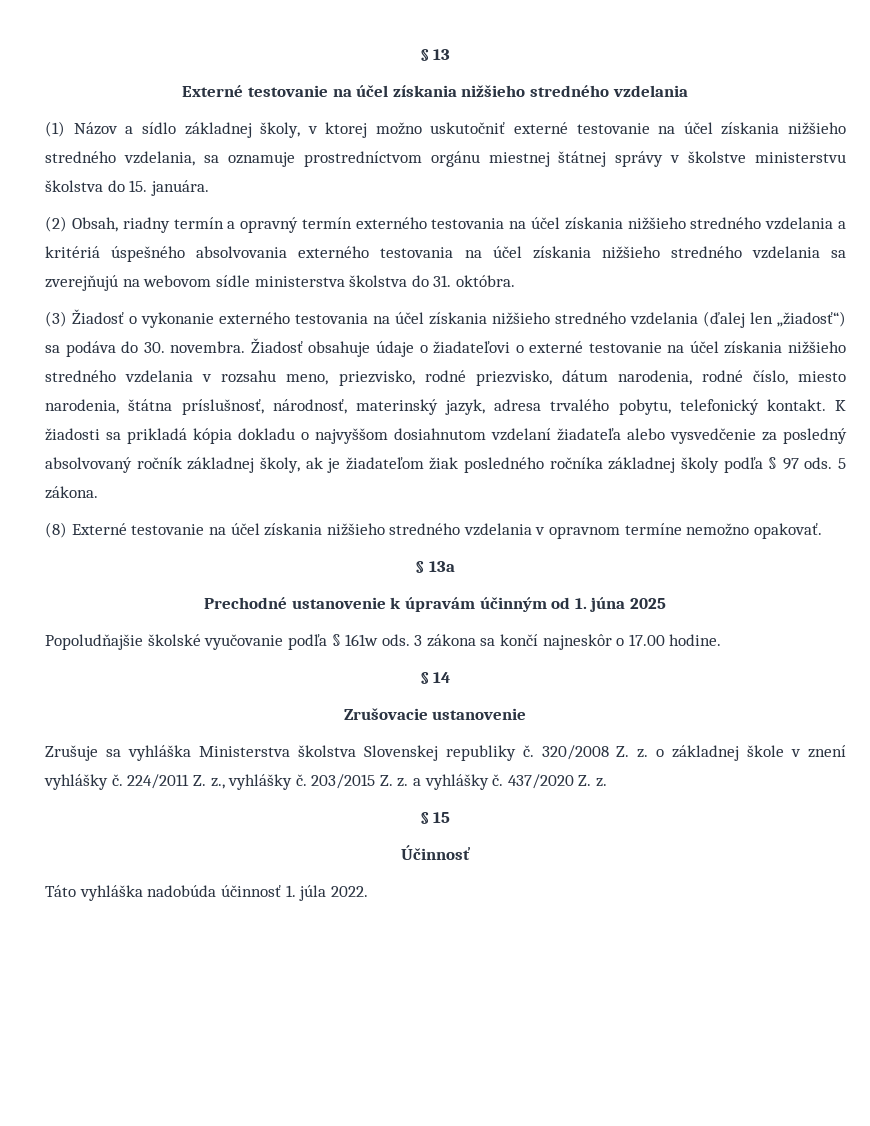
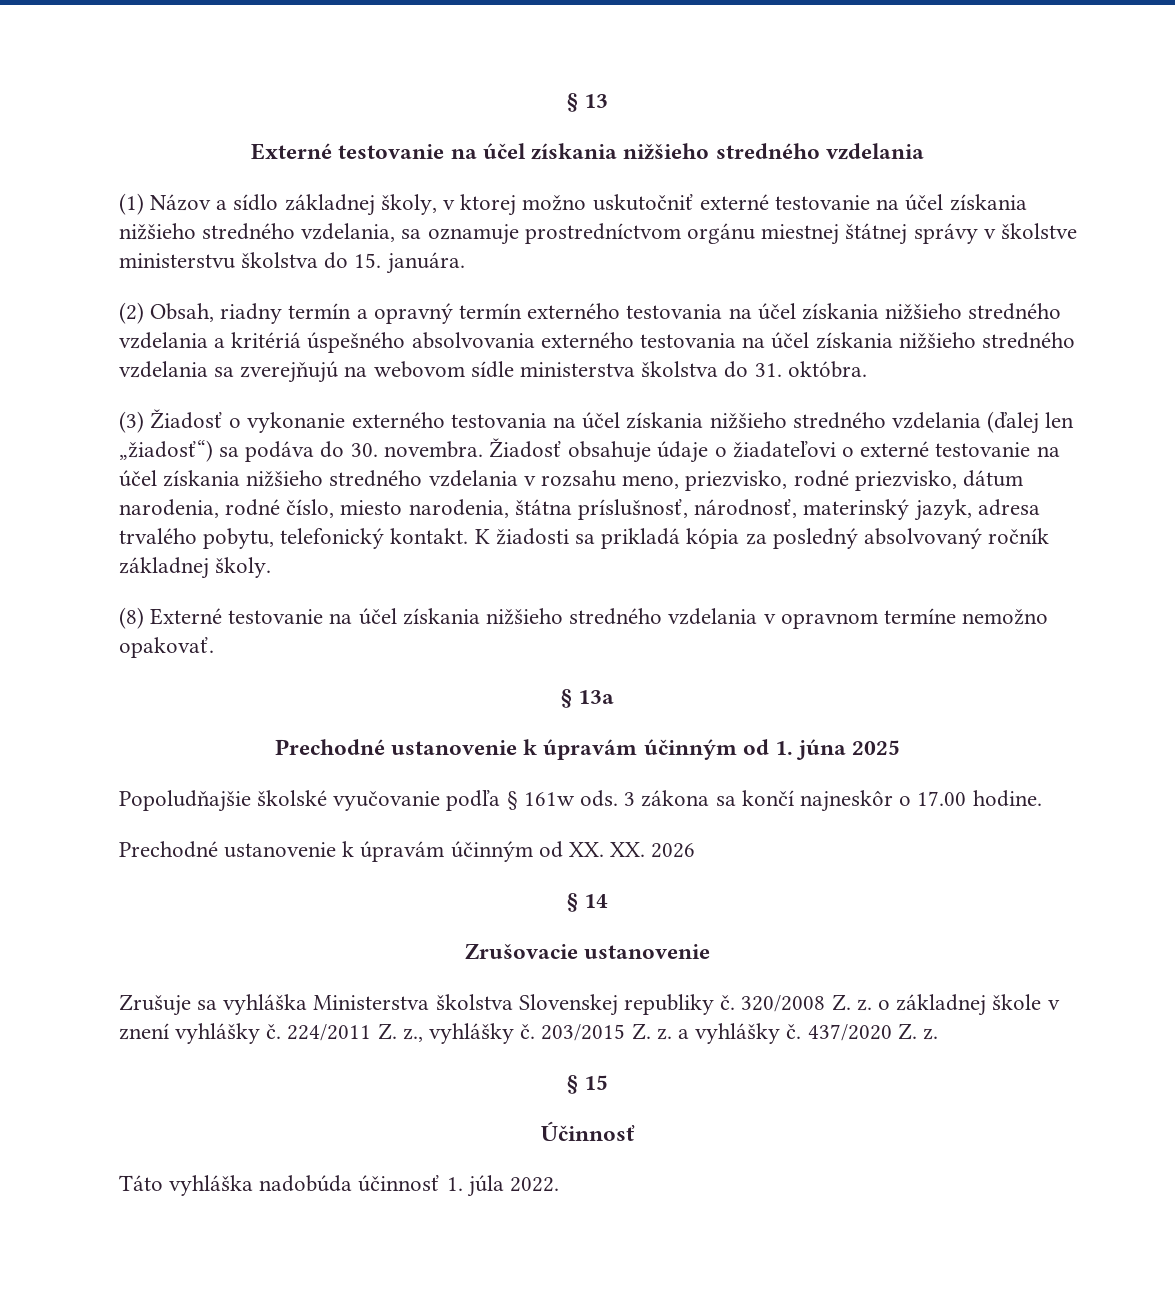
[238,428,757,444] dokladu o najvyššom dosiahnutom vzdelaní žiadateľa alebo vysvedčenie -> (740, 538) none
[260,457,846,473] [45,486,99,499] školy, ak je žiadateľom žiak posledného ročníka základnej školy podľa § 97 ods. 5 zákona. -> [214,557,271,578] školy.
(722, 640) none -> [118,841,696,862] // Prechodné ustanovenie k úpravám účinným od XX. XX. 2026

